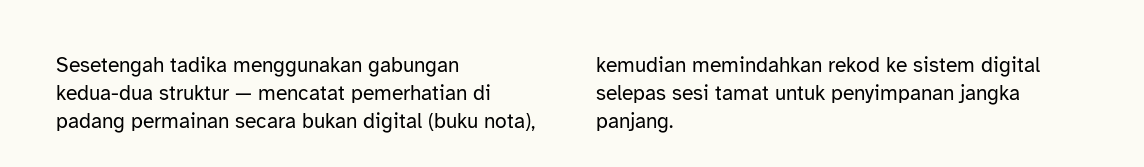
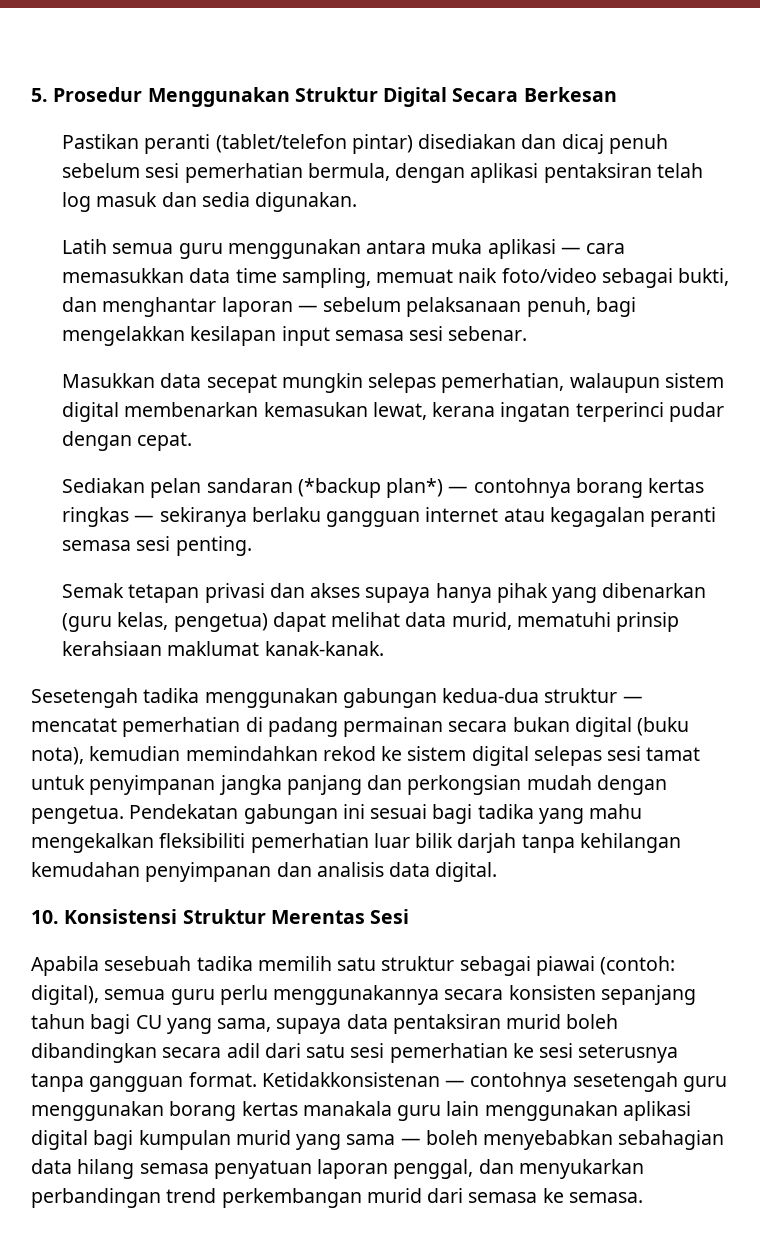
(56, 67) none -> [31,87,617,107] [61,134,668,154] [61,163,703,183] [61,192,358,212] [61,239,626,259] [61,268,730,288] [61,297,636,317] [61,326,528,346] [61,373,724,393] [61,402,724,422] [61,431,193,451] [61,478,705,498] [61,507,717,527] [61,536,252,556] [61,583,707,603] [61,612,680,632] [61,641,384,656] 5. Prosedur Menggunakan Struktur Digital Secara Berkesan // Pastikan peranti (tablet/telefon pintar) disediakan dan dicaj penuh sebelum sesi pemerhatian bermula, dengan aplikasi pentaksiran telah log masuk dan sedia digunakan. // Latih semua guru menggunakan antara muka aplikasi — cara memasukkan data time sampling, memuat naik foto/video sebagai bukti, dan menghantar laporan — sebelum pelaksanaan penuh, bagi mengelakkan kesilapan input semasa sesi sebenar. // Masukkan data secepat mungkin selepas pemerhatian, walaupun sistem digital membenarkan kemasukan lewat, kerana ingatan terperinci pudar dengan cepat. // Sediakan pelan sandaran (*backup plan*) — contohnya borang kertas ringkas — sekiranya berlaku gangguan internet atau kegagalan peranti semasa sesi penting. // Semak tetapan privasi dan akses supaya hanya pihak yang dibenarkan (guru kelas, pengetua) dapat melihat data murid, mematuhi prinsip kerahsiaan maklumat kanak-kanak. //
[596,112,673,133] panjang. -> [286,775,667,795] [31,804,643,824] [31,833,681,853] [31,862,498,882] [31,909,410,924] [31,956,676,976] [31,985,696,1005] [31,1014,619,1034] [31,1043,679,1063] [31,1072,727,1092] [31,1101,691,1121] [31,1130,725,1150] [31,1159,644,1179] [31,1188,643,1208] panjang dan perkongsian mudah dengan pengetua. Pendekatan gabungan ini sesuai bagi tadika yang mahu mengekalkan fleksibiliti pemerhatian luar bilik darjah tanpa kehilangan kemudahan penyimpanan dan analisis data digital. // 10. Konsistensi Struktur Merentas Sesi // Apabila sesebuah tadika memilih satu struktur sebagai piawai (contoh: digital), semua guru perlu menggunakannya secara konsisten sepanjang tahun bagi CU yang sama, supaya data pentaksiran murid boleh dibandingkan secara adil dari satu sesi pemerhatian ke sesi seterusnya tanpa gangguan format. Ketidakkonsistenan — contohnya sesetengah guru menggunakan borang kertas manakala guru lain menggunakan aplikasi digital bagi kumpulan murid yang sama — boleh menyebabkan sebahagian data hilang semasa penyatuan laporan penggal, dan menyukarkan perbandingan trend perkembangan murid dari semasa ke semasa.

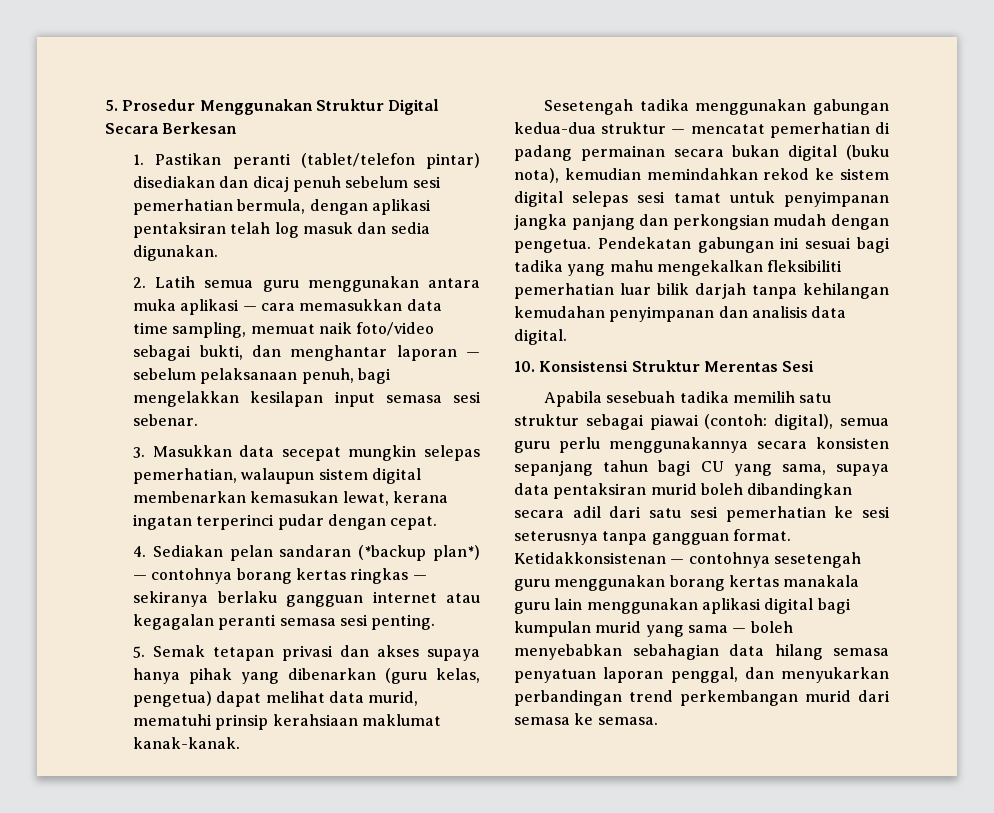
(617, 94) none -> [133,154,145,165] 1.
(358, 202) none -> [133,277,147,288] 2.
(528, 333) none -> [133,447,146,458] 3.
(193, 441) none -> [133,546,147,557] 4.
(252, 546) none -> [133,646,146,658] 5.

